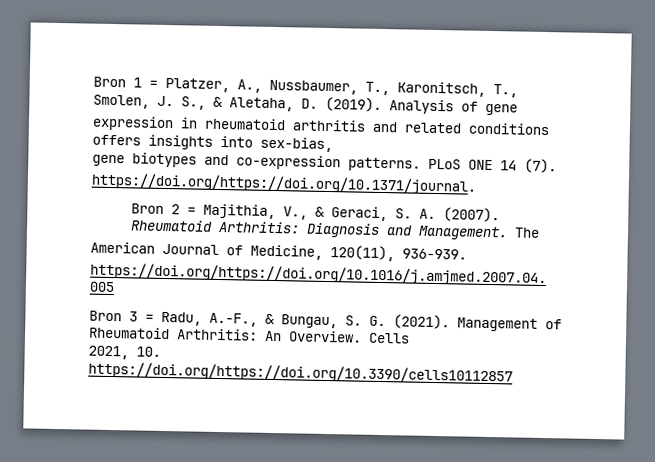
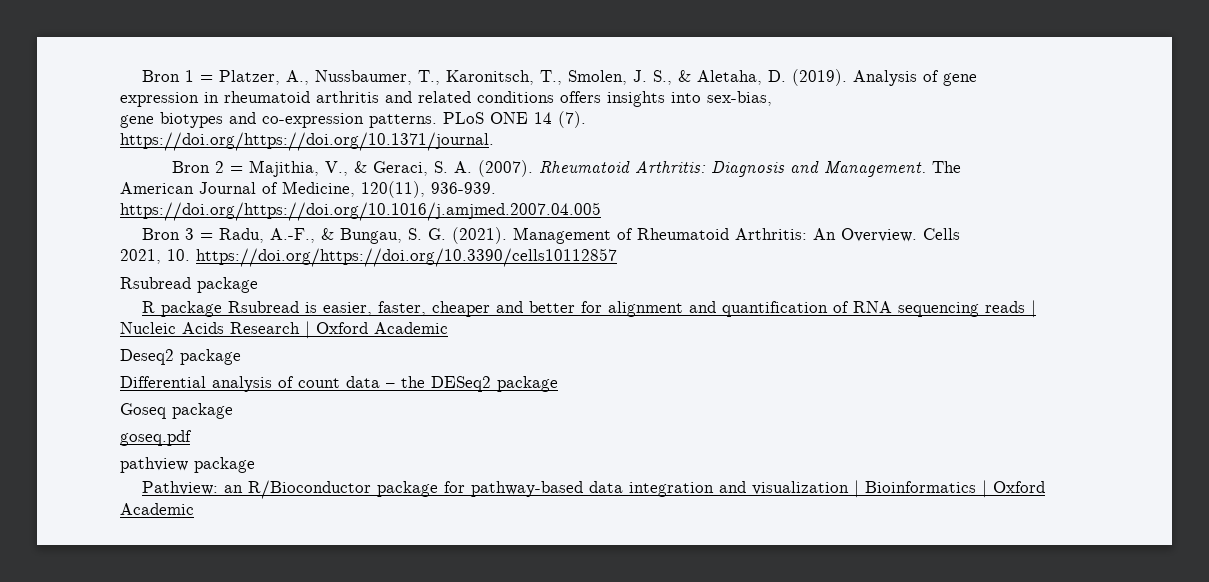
(513, 373) none -> [120,277,258,293] [141,300,1036,318] [120,321,448,339] [120,349,241,365] [120,376,558,392] [120,403,233,419] [120,430,192,446] [120,457,255,473] [141,480,1045,499] [120,503,194,515] // Rsubread package // R package Rsubread is easier, faster, cheaper and better for alignment and quantification of RNA sequencing reads | Nucleic Acids Research | Oxford Academic // Deseq2 package // Differential analysis of count data – the DESeq2 package // Goseq package // goseq.pdf // pathview package // Pathview: an R/Bioconductor package for pathway-based data integration and visualization | Bioinformatics | Oxford Academic

